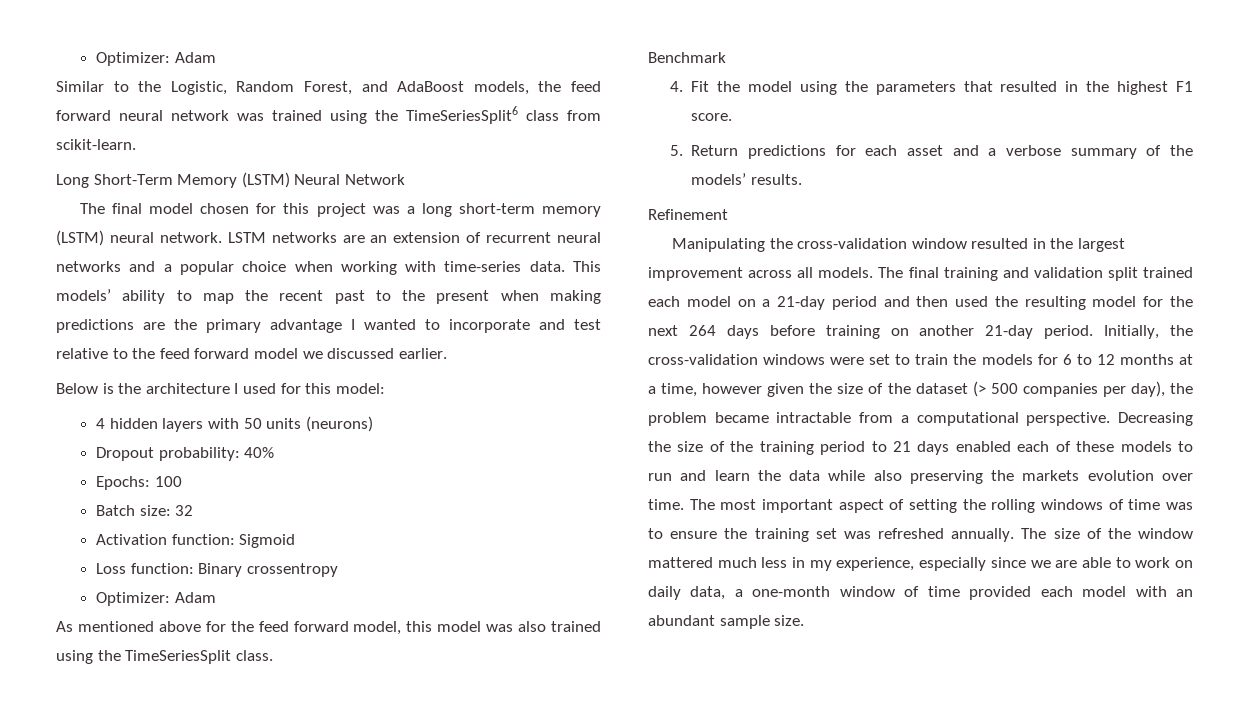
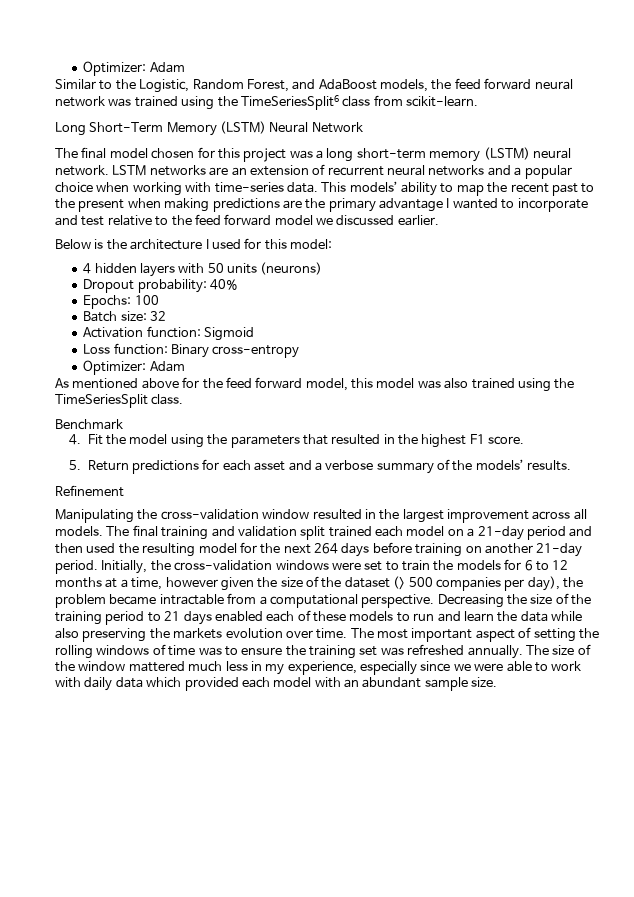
[247,563,339,577] crossentropy -> [212,345,300,358] cross-entropy
[1055,560,1078,568] are -> [474,663,504,671] were
[1175,560,1193,568] [648,586,960,600] on daily data, a one-month window of time -> [55,677,182,691] with daily data which

